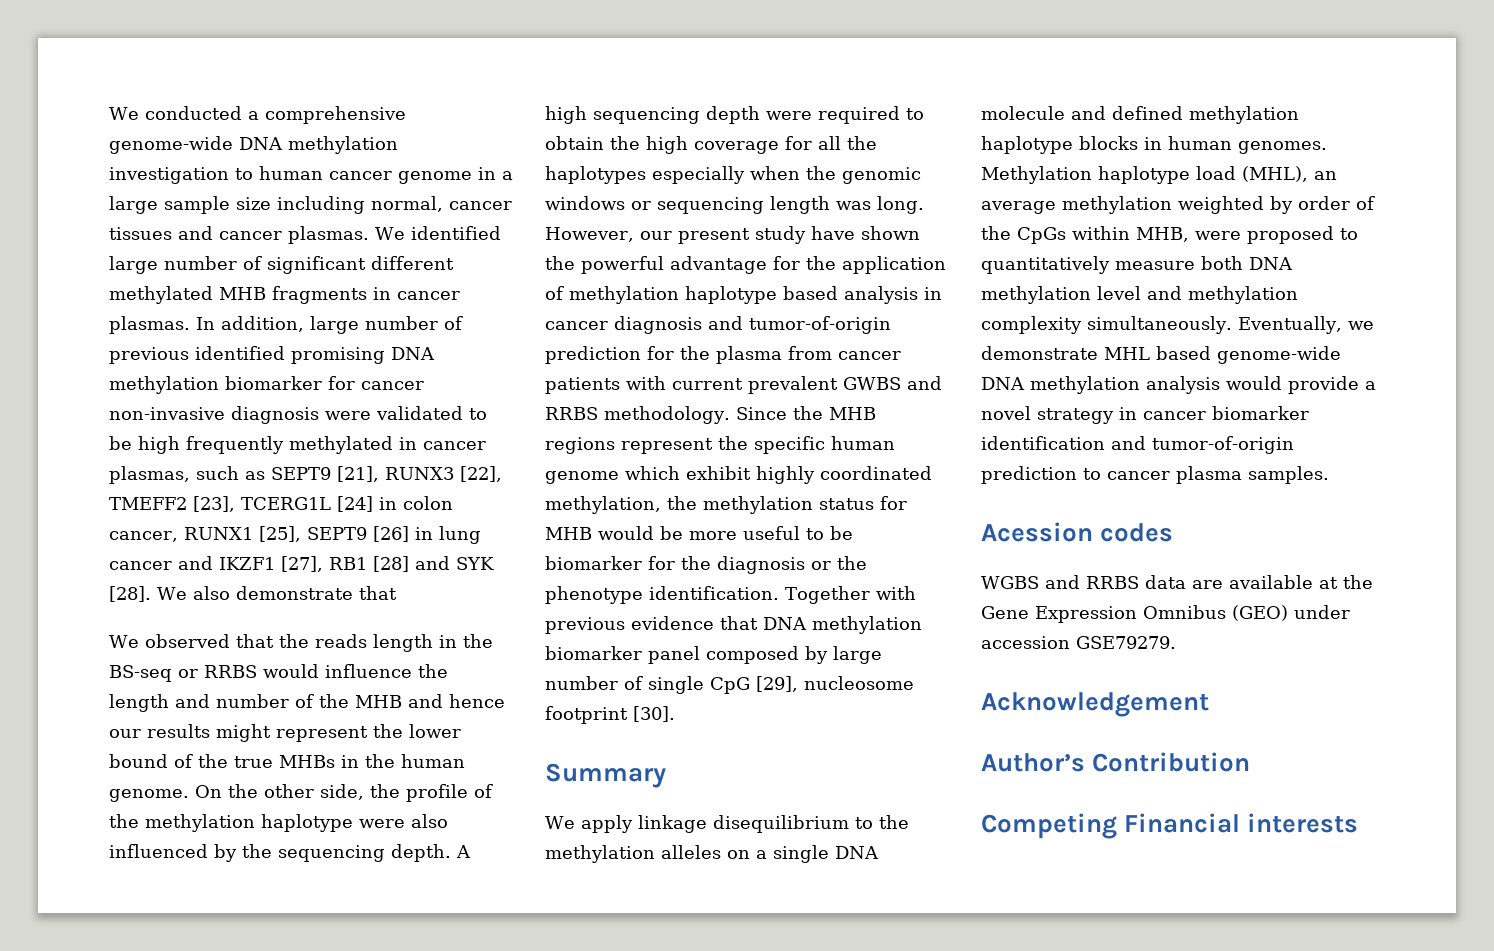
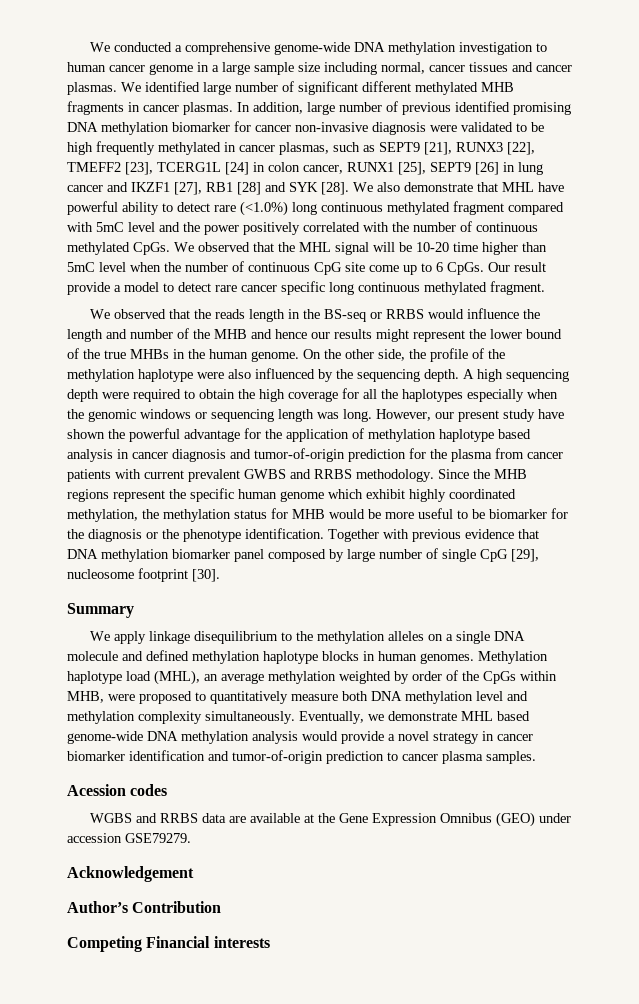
(397, 593) none -> [502,182,564,192] [67,201,564,216] [67,221,538,235] [67,242,547,255] [67,261,546,275] [67,281,545,295] MHL have powerful ability to detect rare (<1.0%) long continuous methylated fragment compared with 5mC level and the power positively correlated with the number of continuous methylated CpGs. We observed that the MHL signal will be 10-20 time higher than 5mC level when the number of continuous CpG site come up to 6 CpGs. Our result provide a model to detect rare cancer specific long continuous methylated fragment.

